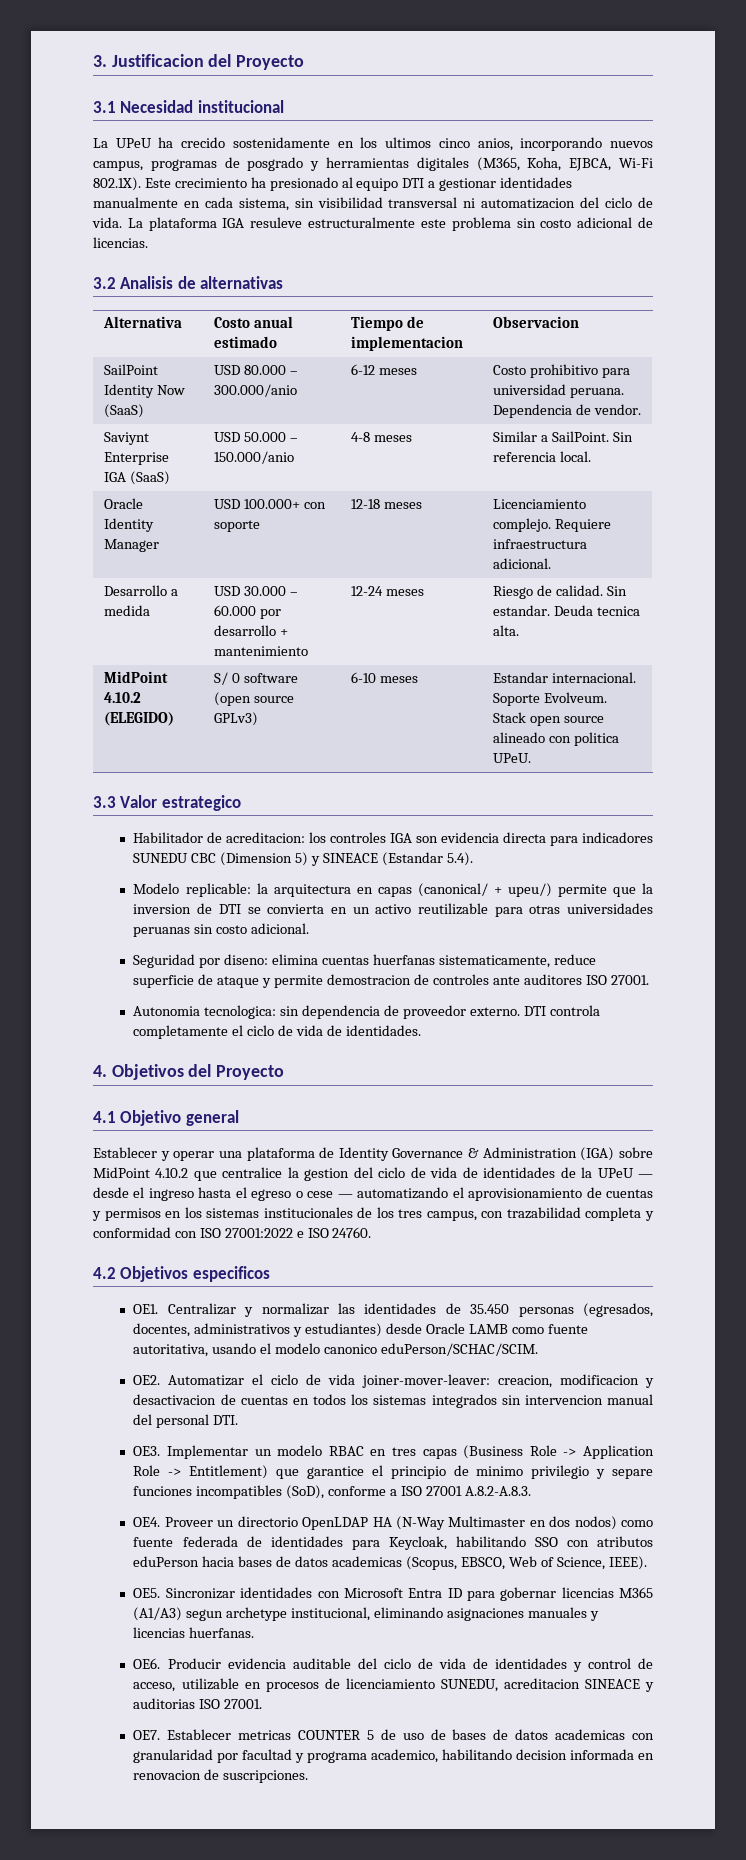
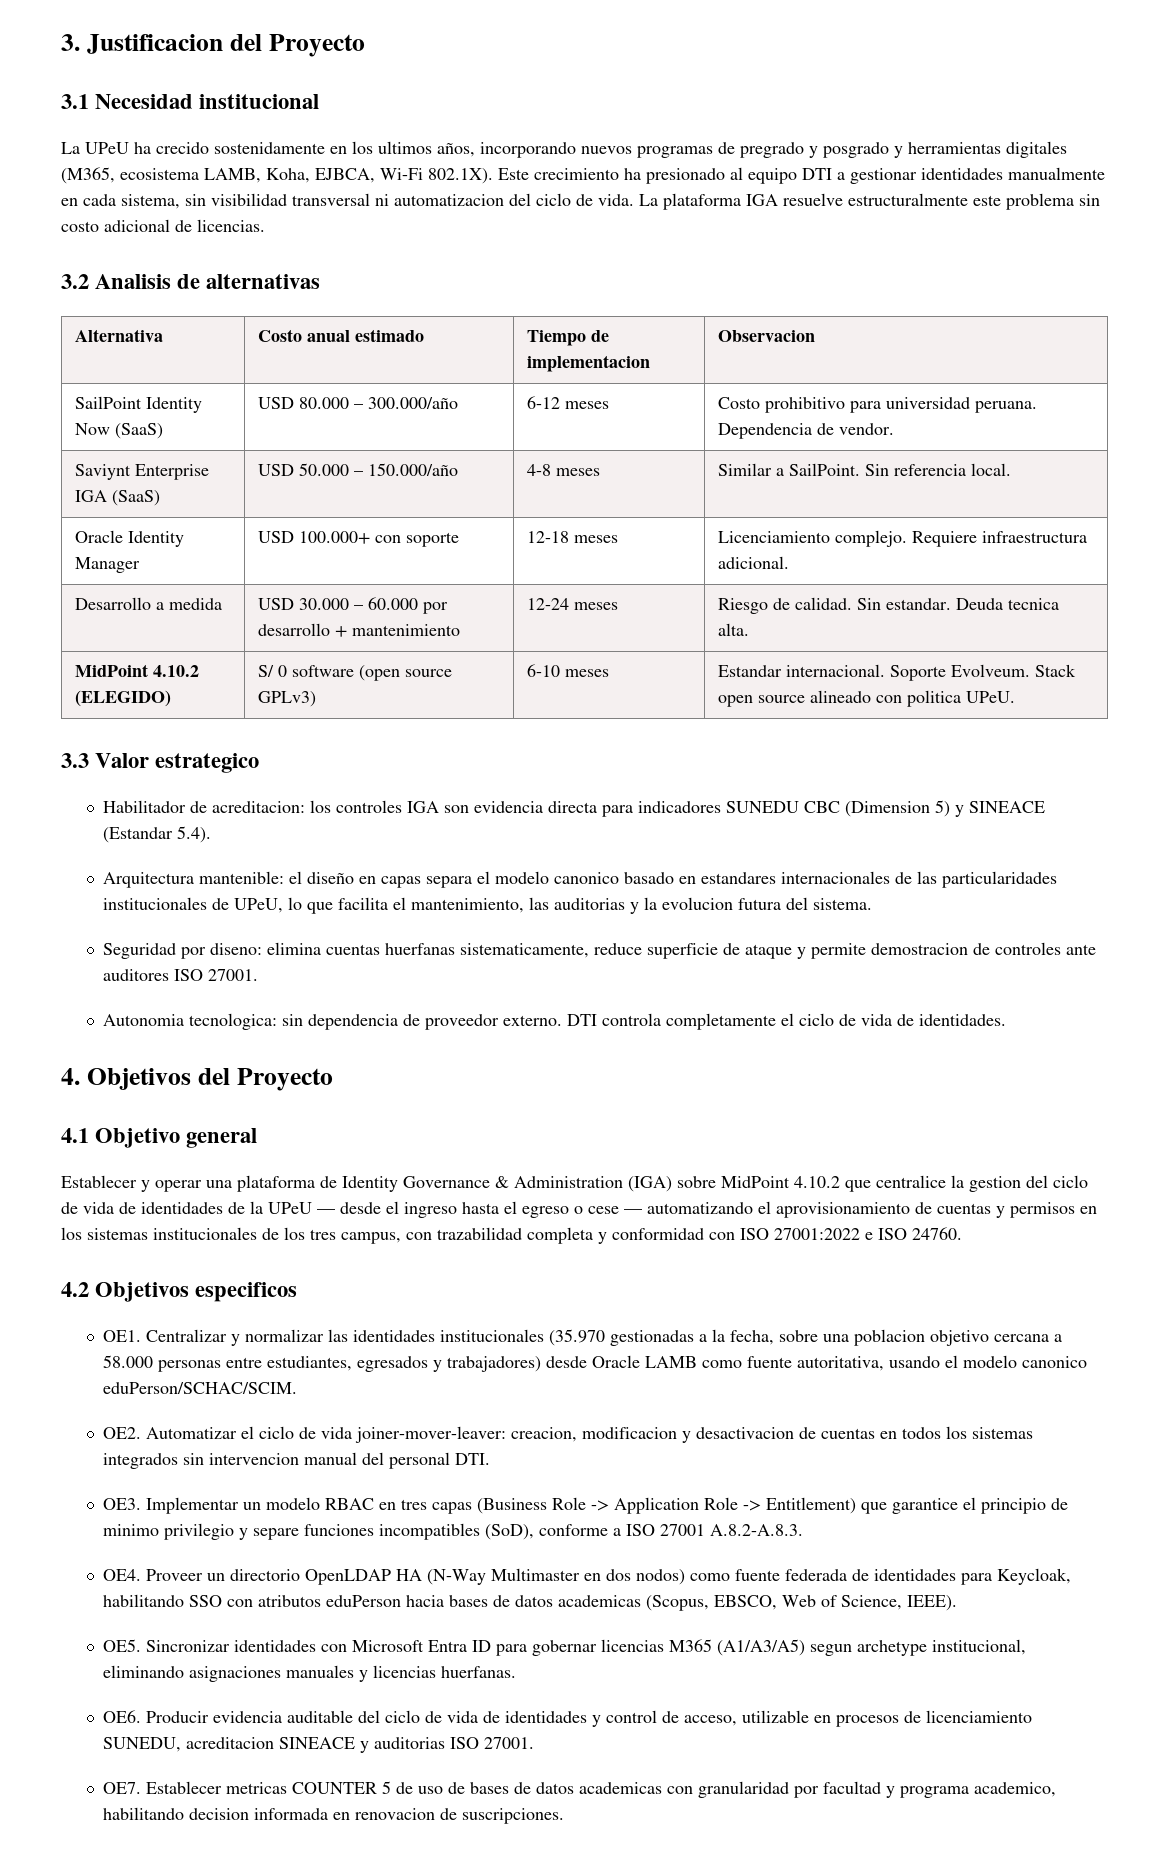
[438,138,513,151] cinco anios, -> [437,143,475,157] años,
[93,161,143,171] campus, -> (632, 150) none
(240, 162) none -> [740,142,818,158] pregrado y
(520, 164) none -> [120,168,261,183] ecosistema LAMB,
[250,217,303,228] resuleve -> [783,193,843,206] resuelve
[214,384,298,397] 300.000/anio -> [367,397,458,409] 300.000/año
[214,451,295,464] 150.000/anio -> [367,463,458,476] 150.000/año
[133,883,654,897] [133,903,653,917] [133,923,310,937] Modelo replicable: la arquitectura en capas (canonical/ + upeu/) permite que la inversion de DTI se convierta en un activo reutilizable para otras universidades peruanas sin costo adicional. -> [102,871,1057,888] [102,897,872,914] Arquitectura mantenible: el diseño en capas separa el modelo canonico basado en estandares internacionales de las particularidades institucionales de UPeU, lo que facilita el mantenimiento, las auditorias y la evolucion futura del sistema.
[445,1303,653,1317] [133,1323,383,1337] de 35.450 personas (egresados, docentes, administrativos y estudiantes) -> [439,1329,1062,1346] [102,1355,541,1372] institucionales (35.970 gestionadas a la fecha, sobre una poblacion objetivo cercana a 58.000 personas entre estudiantes, egresados y trabajadores)
[133,1607,183,1621] (A1/A3) -> [716,1639,805,1656] (A1/A3/A5)

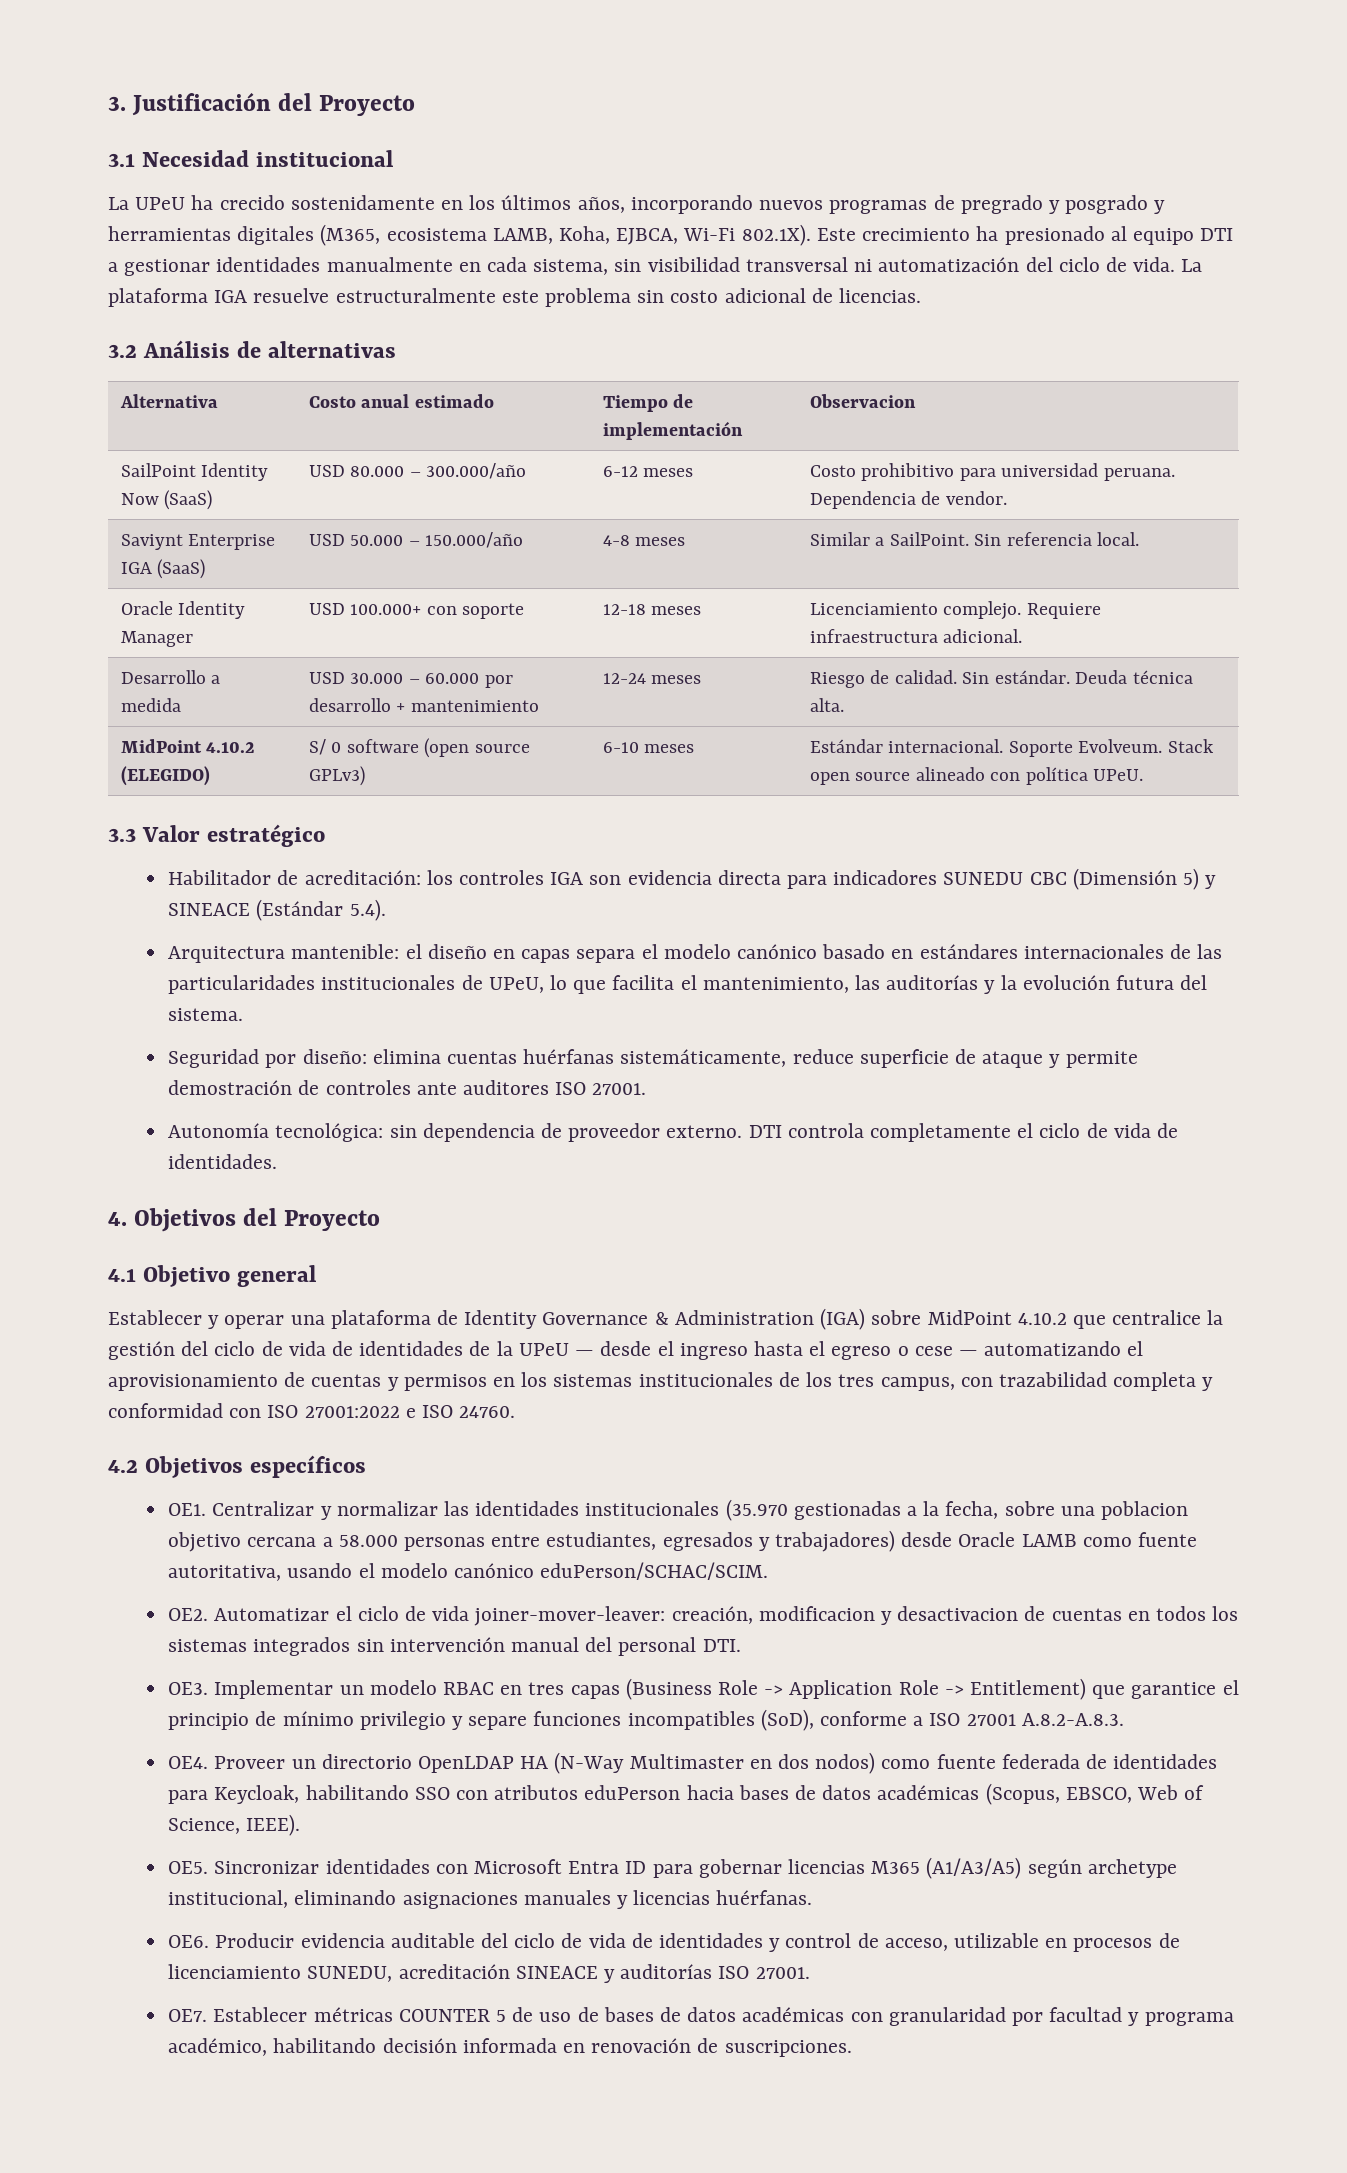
[86,34,223,54] Justificacion -> [132,92,272,116] Justificación
[378,141,432,154] ultimos -> [501,195,572,210] últimos
[394,194,504,206] automatizacion -> [878,257,1020,272] automatización
[95,274,172,289] Analisis -> [142,340,230,358] Análisis
[526,355,650,372] implementacion -> [602,421,743,440] implementación
[885,598,1059,610] estandar. Deuda tecnica -> [994,670,1193,684] estándar. Deuda técnica
[717,665,782,677] Estandar -> [809,739,883,753] Estándar
[906,690,961,707] politica -> [1025,767,1088,785] política
[155,753,260,773] estrategico -> [206,824,325,847] estratégico
[211,801,305,813] acreditacion: -> [304,870,421,885] acreditación:
[844,801,930,817] (Dimension -> [1072,868,1177,890] (Dimensión
[102,827,173,843] (Estandar -> [256,899,344,921] (Estándar
[553,872,619,884] canonico -> [737,944,818,959] canónico
[700,872,776,884] estandares -> [919,944,1018,959] estándares
[553,898,625,910] auditorias -> [886,975,979,990] auditorías
[661,897,733,910] evolucion -> [1022,975,1110,990] evolución
[209,943,262,955] diseno: -> [302,1049,367,1064] diseño:
[384,943,589,958] huerfanas sistematicamente, -> [523,1049,787,1067] huérfanas sistemáticamente,
[870,943,968,955] demostracion -> [168,1080,293,1095] demostración
[102,1013,277,1030] Autonomia tecnologica: -> [168,1123,384,1142] Autonomía tecnológica:
[969,1176,1021,1192] gestion -> [108,1341,175,1360] gestión
[195,1282,298,1302] especificos -> [249,1455,366,1478] específicos
[1021,1356,1087,1368] canonico -> [453,1563,534,1578] canónico
[510,1427,577,1442] creacion, -> [671,1606,753,1624] creación,
[208,1453,299,1465] intervencion -> [389,1637,505,1652] intervención
[102,1524,159,1536] minimo -> [282,1711,354,1726] mínimo
[557,1595,641,1607] academicas -> [877,1785,980,1800] académicas
[809,1644,852,1656] segun -> [1027,1859,1082,1878] según
[440,1666,516,1678] huerfanas. -> [716,1890,813,1905] huérfanas.
[185,1737,274,1749] acreditacion -> [398,1964,510,1979] acreditación
[373,1737,445,1749] auditorias -> [620,1964,713,1979] auditorías
[225,1782,287,1794] metricas -> [313,2007,393,2022] métricas
[578,1782,662,1794] academicas -> [742,2007,845,2022] académicas
[973,1782,1056,1797] [102,1807,249,1820] academico, habilitando decision -> [168,2038,457,2056] académico, habilitando decisión
[354,1808,435,1820] renovacion -> [591,2038,692,2053] renovación

